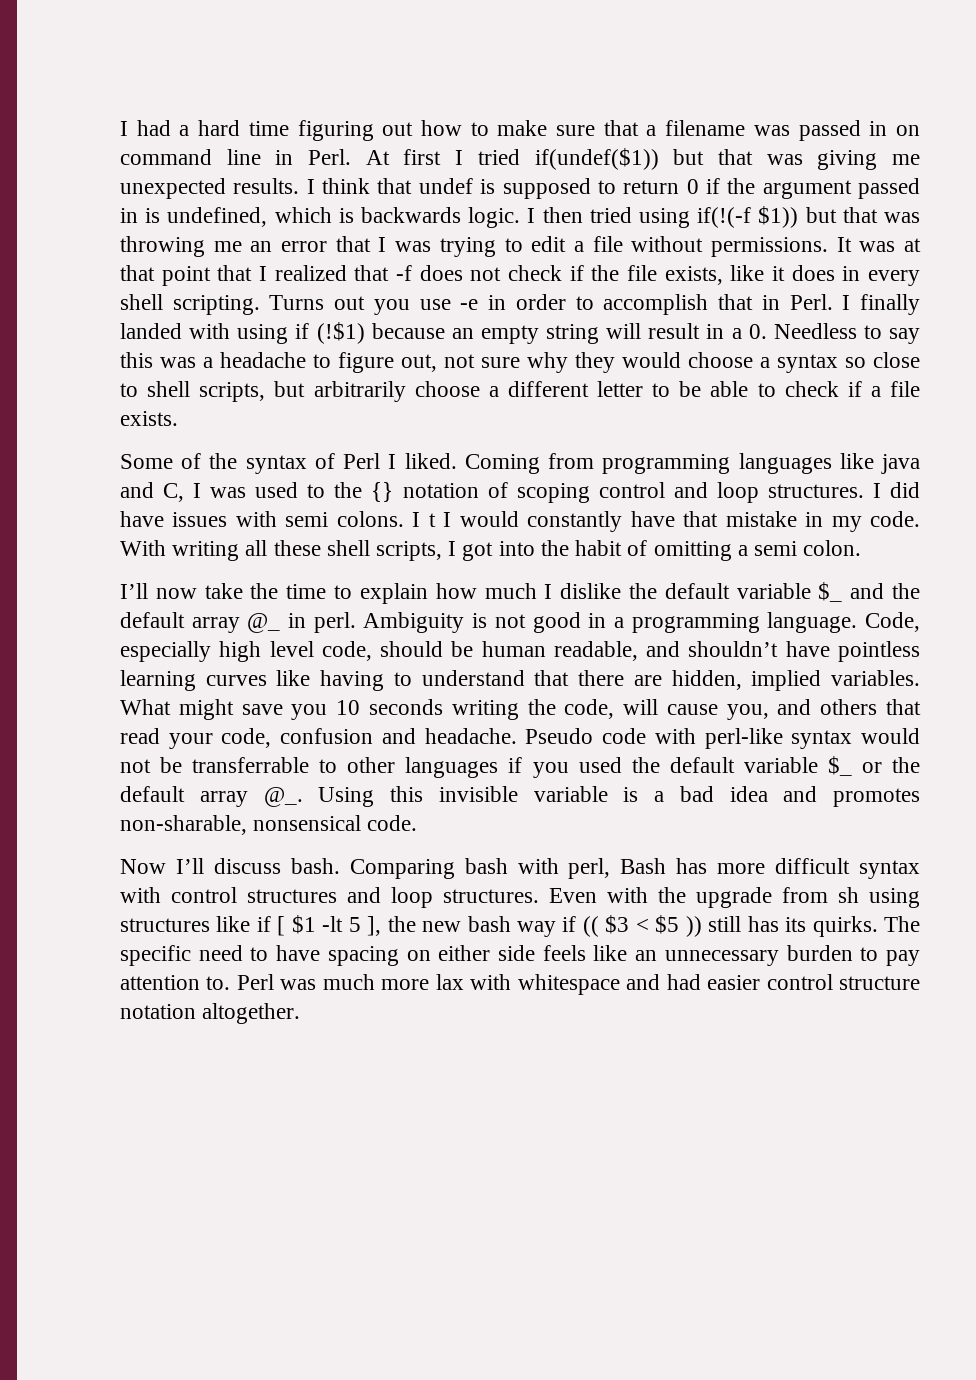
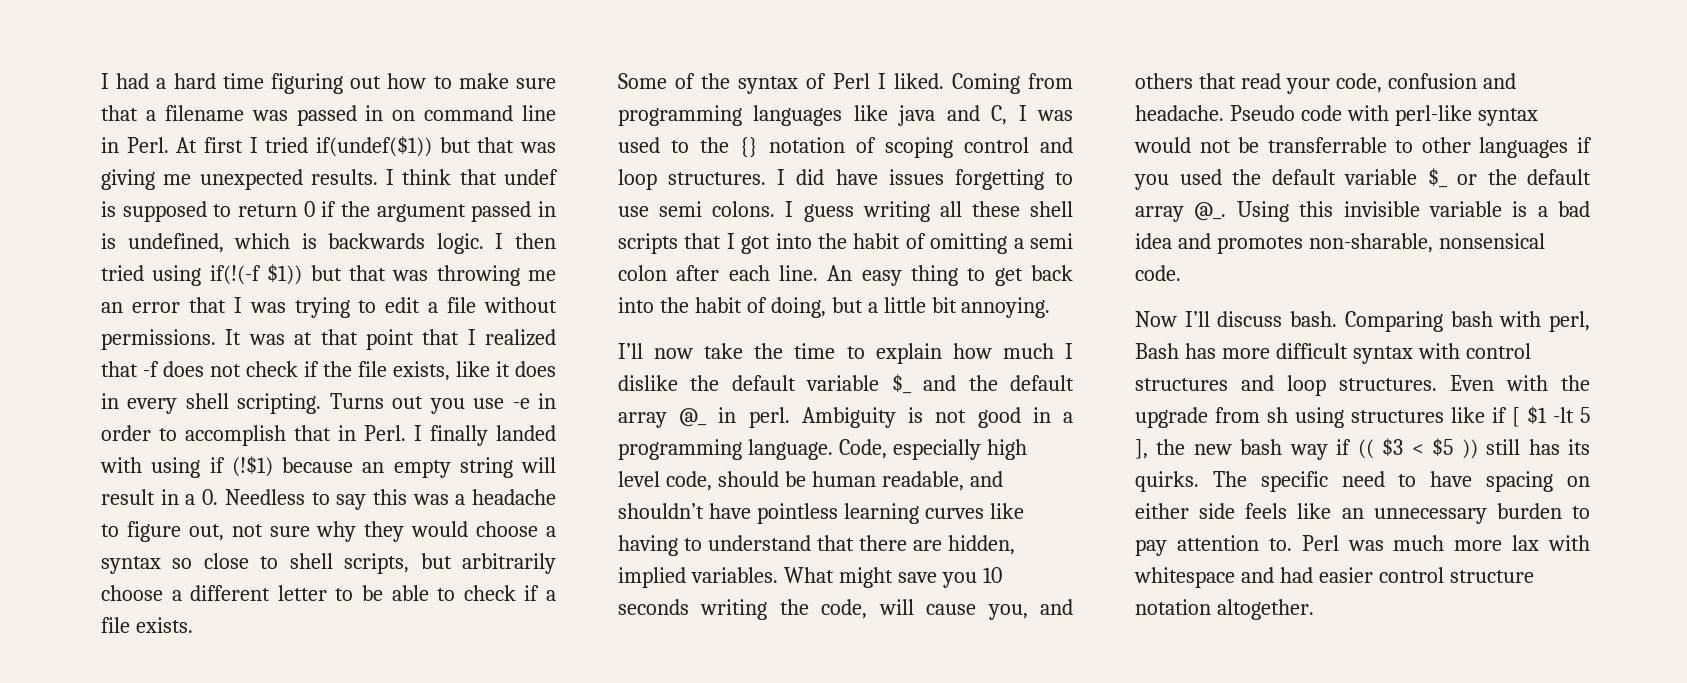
[235,511,920,532] [120,540,166,556] with semi colons. I t I would constantly have that mistake in my code. With -> [954,169,1073,190] [618,201,854,222] forgetting to use semi colons. I guess
[376,541,443,561] scripts, -> [618,233,722,254] scripts that
[803,540,862,556] colon. -> [618,265,1073,286] [618,297,1051,318] colon after each line. An easy thing to get back into the habit of doing, but a little bit annoying.

